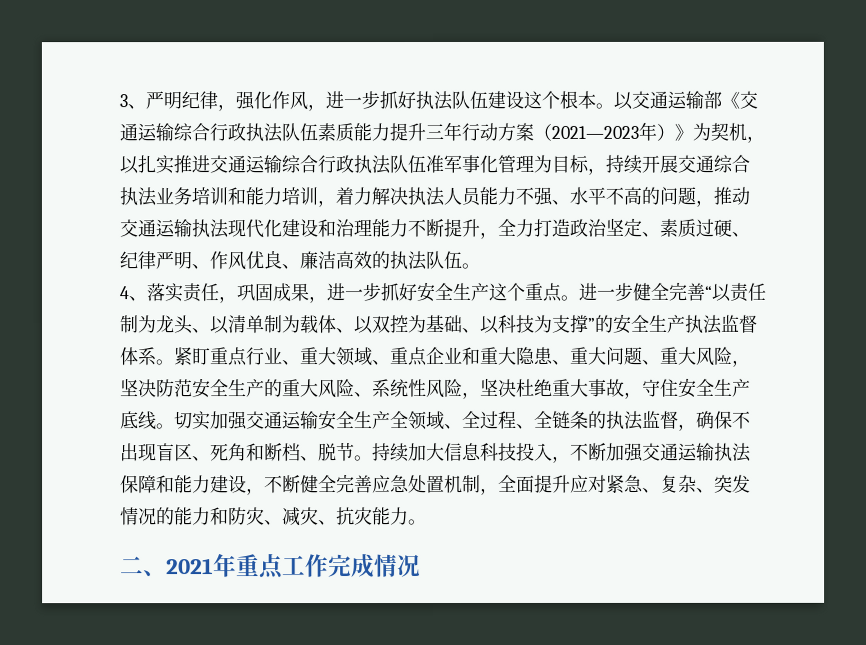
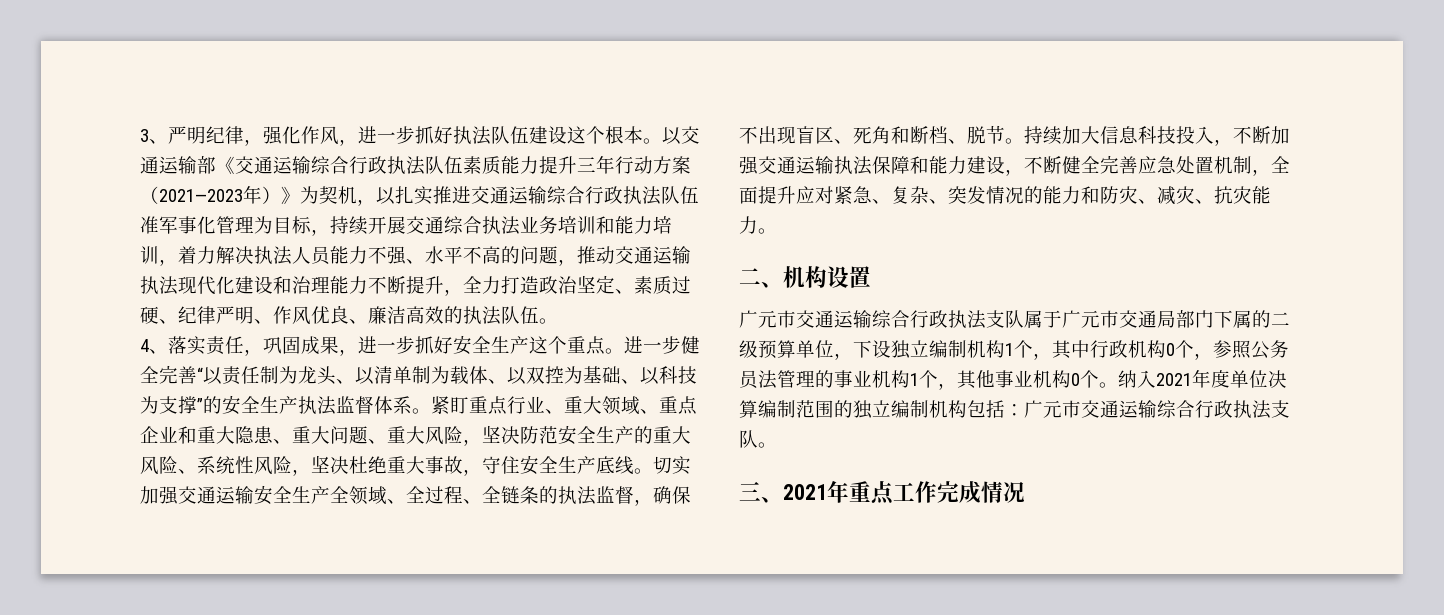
(167, 573) none -> [783,266,871,288] [739,310,1290,329] [739,340,1289,360] [739,369,1287,390] [739,400,1290,419] [739,430,777,448] [739,481,783,503] 机构设置 // 广元市交通运输综合行政执法支队属于广元市交通局部门下属的二级预算单位，下设独立编制机构1个，其中行政机构0个，参照公务员法管理的事业机构1个，其他事业机构0个。纳入2021年度单位决算编制范围的独立编制机构包括：广元市交通运输综合行政执法支队。 // 三、

